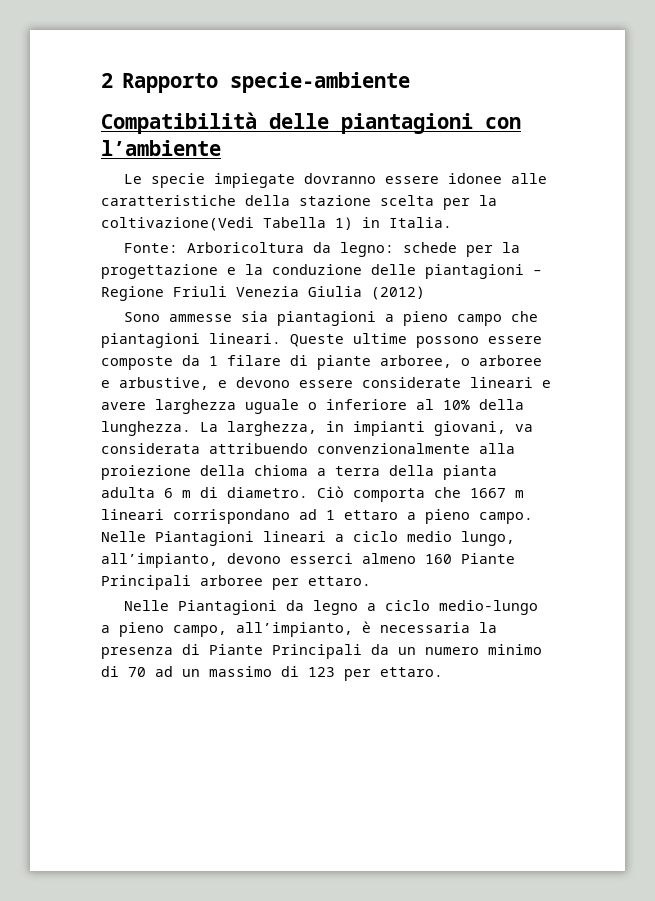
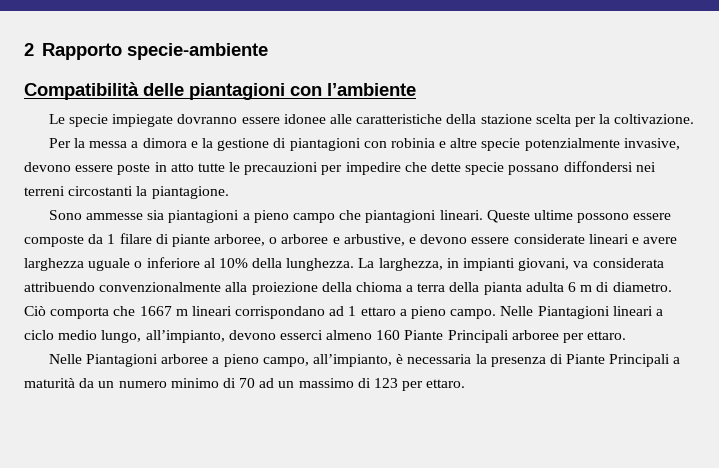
[101,217,452,231] [124,242,521,257] [101,264,542,279] [101,286,425,301] coltivazione(Vedi Tabella 1) in Italia. // Fonte: Arboricoltura da legno: schede per la progettazione e la conduzione delle piantagioni – Regione Friuli Venezia Giulia (2012) -> [614,114,695,124] [48,138,680,151] [24,161,656,175] [24,186,229,199] coltivazione. // Per la messa a dimora e la gestione di piantagioni con robinia e altre specie potenzialmente invasive, devono essere poste in atto tutte le precauzioni per impedire che dette specie possano diffondersi nei terreni circostanti la piantagione.
[286,600,539,615] da legno a ciclo medio-lungo -> [161,354,209,364] arboree
(362, 651) none -> [673,357,681,364] [24,378,75,388] a maturità

